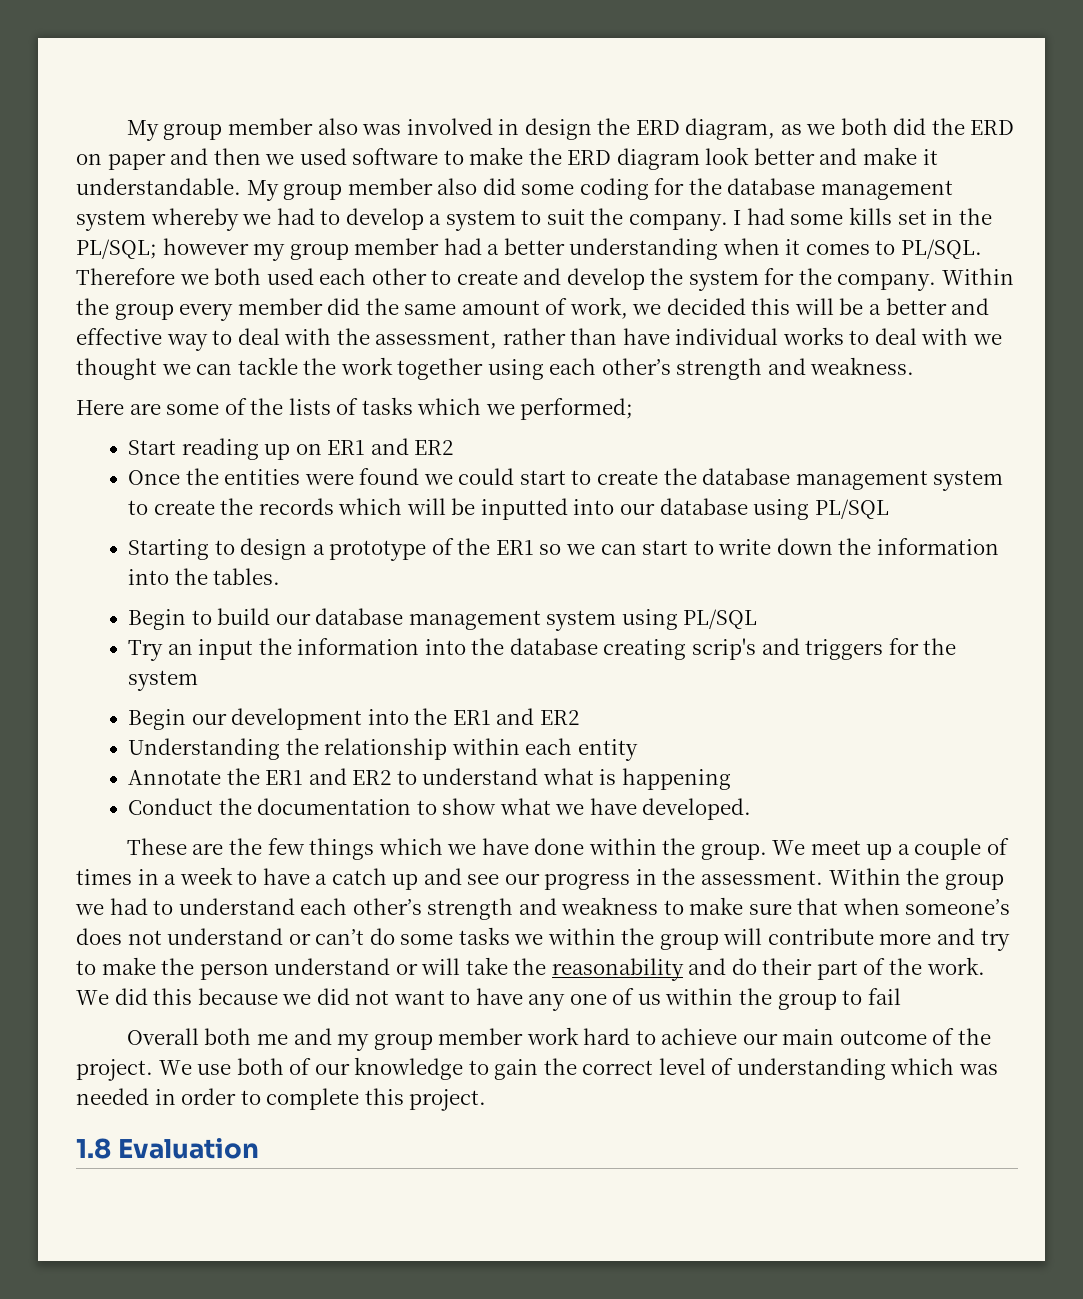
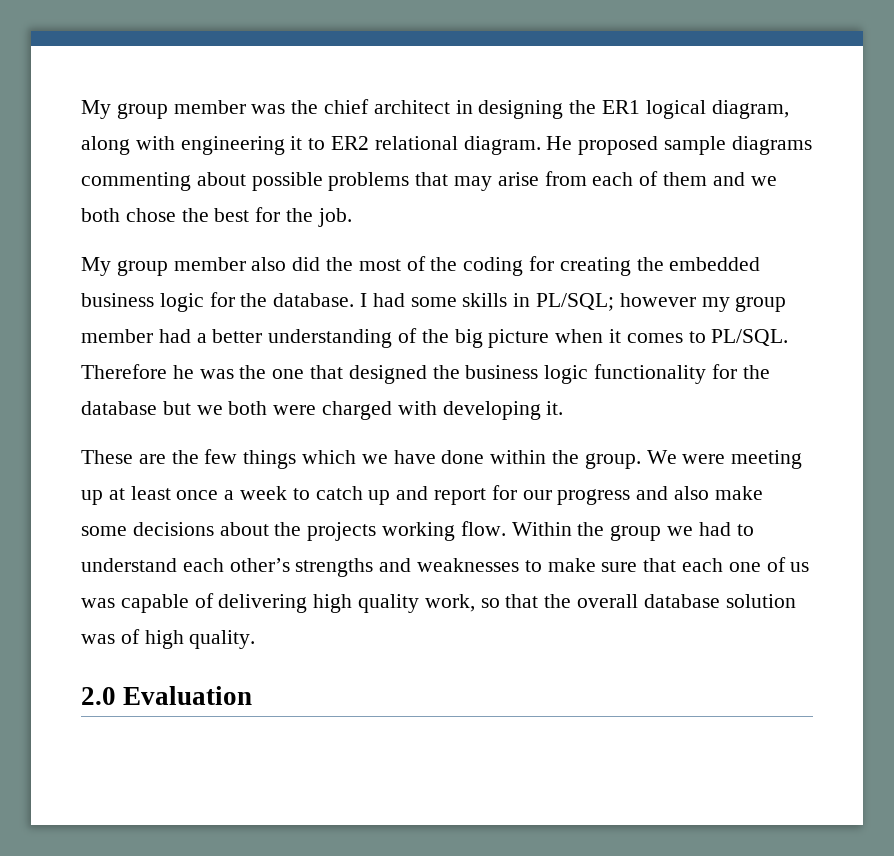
[126,118,1015,141] [76,147,938,170] [76,178,241,195] My group member also was involved in design the ERD diagram, as we both did the ERD on paper and then we used software to make the ERD diagram look better and make it understandable. -> [81,99,789,119] [81,136,812,155] [81,171,777,191] [81,207,352,227] My group member was the chief architect in designing the ER1 logical diagram, along with engineering it to ER2 relational diagram. He proposed sample diagrams commenting about possible problems that may arise from each of them and we both chose the best for the job. //
[521,178,953,200] [76,207,992,231] some coding for the database management system whereby we had to develop a system to suit the company. I had some kills set in the -> [326,256,761,276] [81,292,531,312] the most of the coding for creating the embedded business logic for the database. I had some skills in
(719, 249) none -> [398,328,550,348] of the big picture
[179,268,1015,291] [76,297,990,321] [76,327,1003,351] [76,357,915,380] [76,397,634,420] [128,438,454,460] [128,468,1004,491] [128,498,889,520] [128,538,999,561] [128,568,281,585] [128,608,758,631] [128,638,957,661] [128,670,199,691] [128,708,579,730] [128,738,638,761] [128,768,732,790] [128,798,752,820] we both used each other to create and develop the system for the company. Within the group every member did the same amount of work, we decided this will be a better and effective way to deal with the assessment, rather than have individual works to deal with we thought we can tackle the work together using each other’s strength and weakness. // Here are some of the lists of tasks which we performed; // Start reading up on ER1 and ER2 // Once the entities were found we could start to create the database management system to create the records which will be inputted into our database using PL/SQL // Starting to design a prototype of the ER1 so we can start to write down the information into the tables. // Begin to build our database management system using PL/SQL // Try an input the information into the database creating scrip's and triggers for the system // Begin our development into the ER1 and ER2 // Understanding the relationship within each entity // Annotate the ER1 and ER2 to understand what is happening // Conduct the documentation to show what we have developed. -> [172,364,770,384] [81,401,564,420] he was the one that designed the business logic functionality for the database but we both were charged with developing it.
[810,838,1009,860] [76,869,159,885] meet up a couple of times in -> [682,450,803,469] [81,486,219,505] were meeting up at least once
[262,868,328,885] have a -> (310, 494) none
[467,868,824,890] see our progress in the assessment. -> [434,485,763,505] [81,521,506,541] report for our progress and also make some decisions about the projects working flow.
[427,897,659,920] strength and weakness -> [295,558,520,577] strengths and weaknesses
[842,898,1011,915] [76,927,1010,951] [76,957,985,981] [76,988,901,1011] [126,1027,991,1051] [76,1057,999,1081] [76,1088,487,1111] [76,1138,111,1159] when someone’s does not understand or can’t do some tasks we within the group will contribute more and try to make the person understand or will take the reasonability and do their part of the work. We did this because we did not want to have any one of us within the group to fail // Overall both me and my group member work hard to achieve our main outcome of the project. We use both of our knowledge to gain the correct level of understanding which was needed in order to complete this project. // 1.8 -> [682,557,810,572] [81,593,796,613] [81,629,256,649] [81,687,116,705] each one of us was capable of delivering high quality work, so that the overall database solution was of high quality. // 2.0

